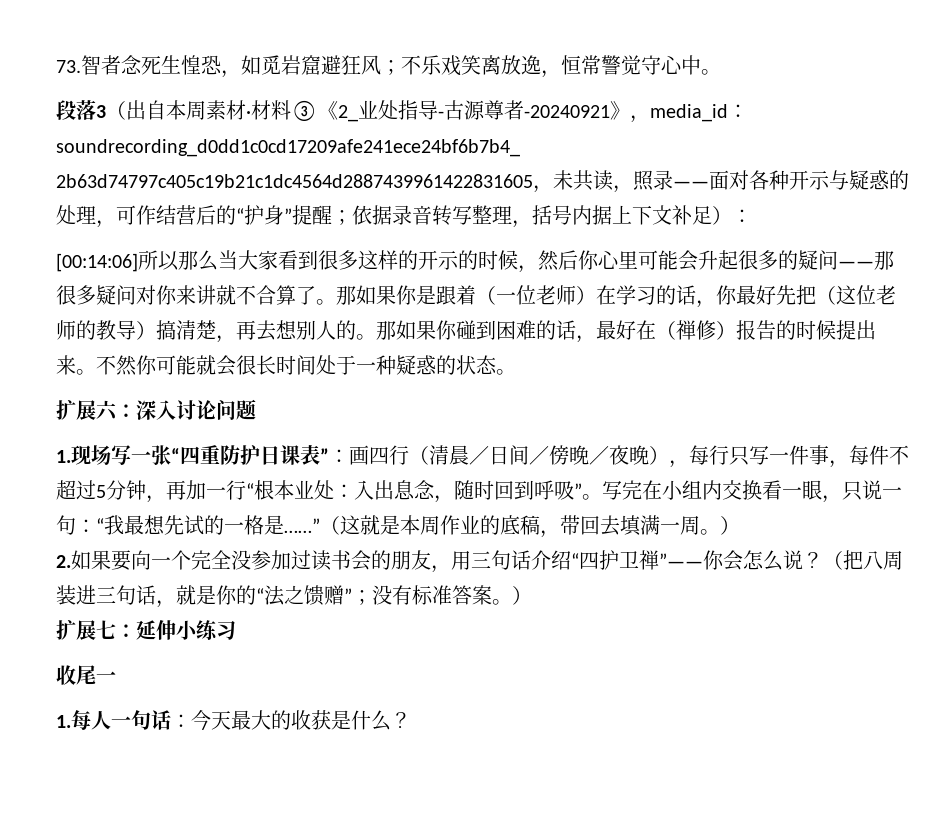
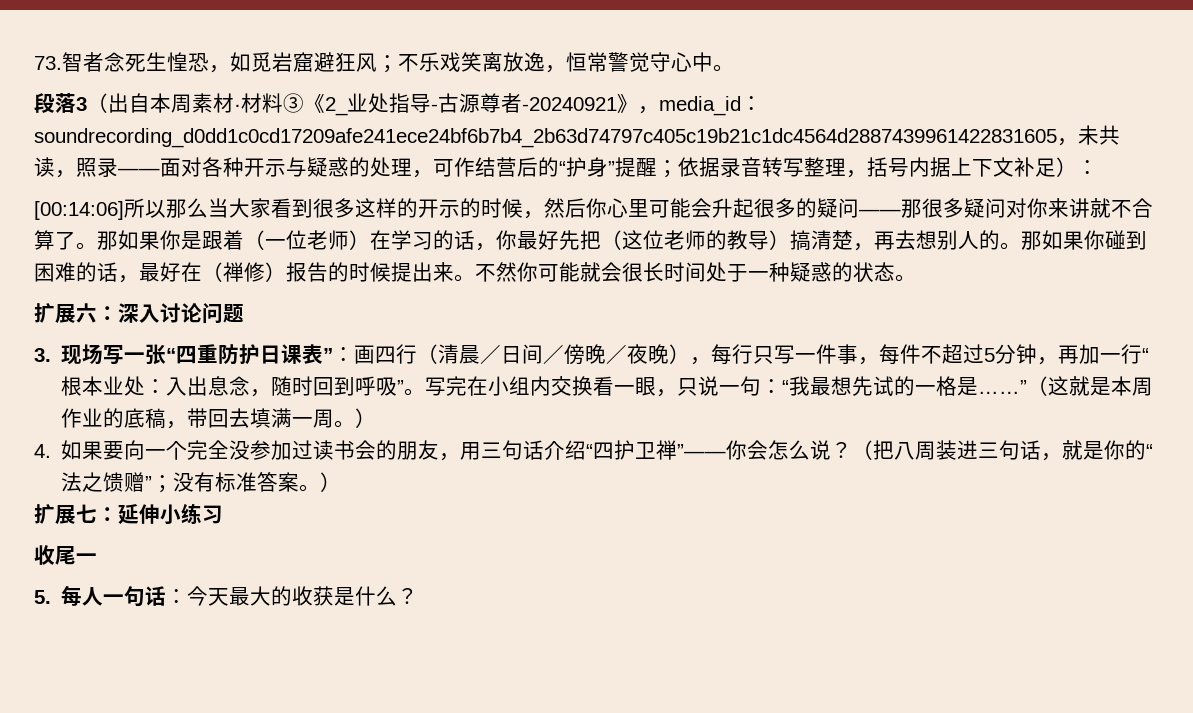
[56,450,71,463] 1. -> [34,348,51,362] 3.
[56,555,71,568] 2. -> [34,444,51,458] 4.
[56,715,71,728] 1. -> [34,590,51,604] 5.

